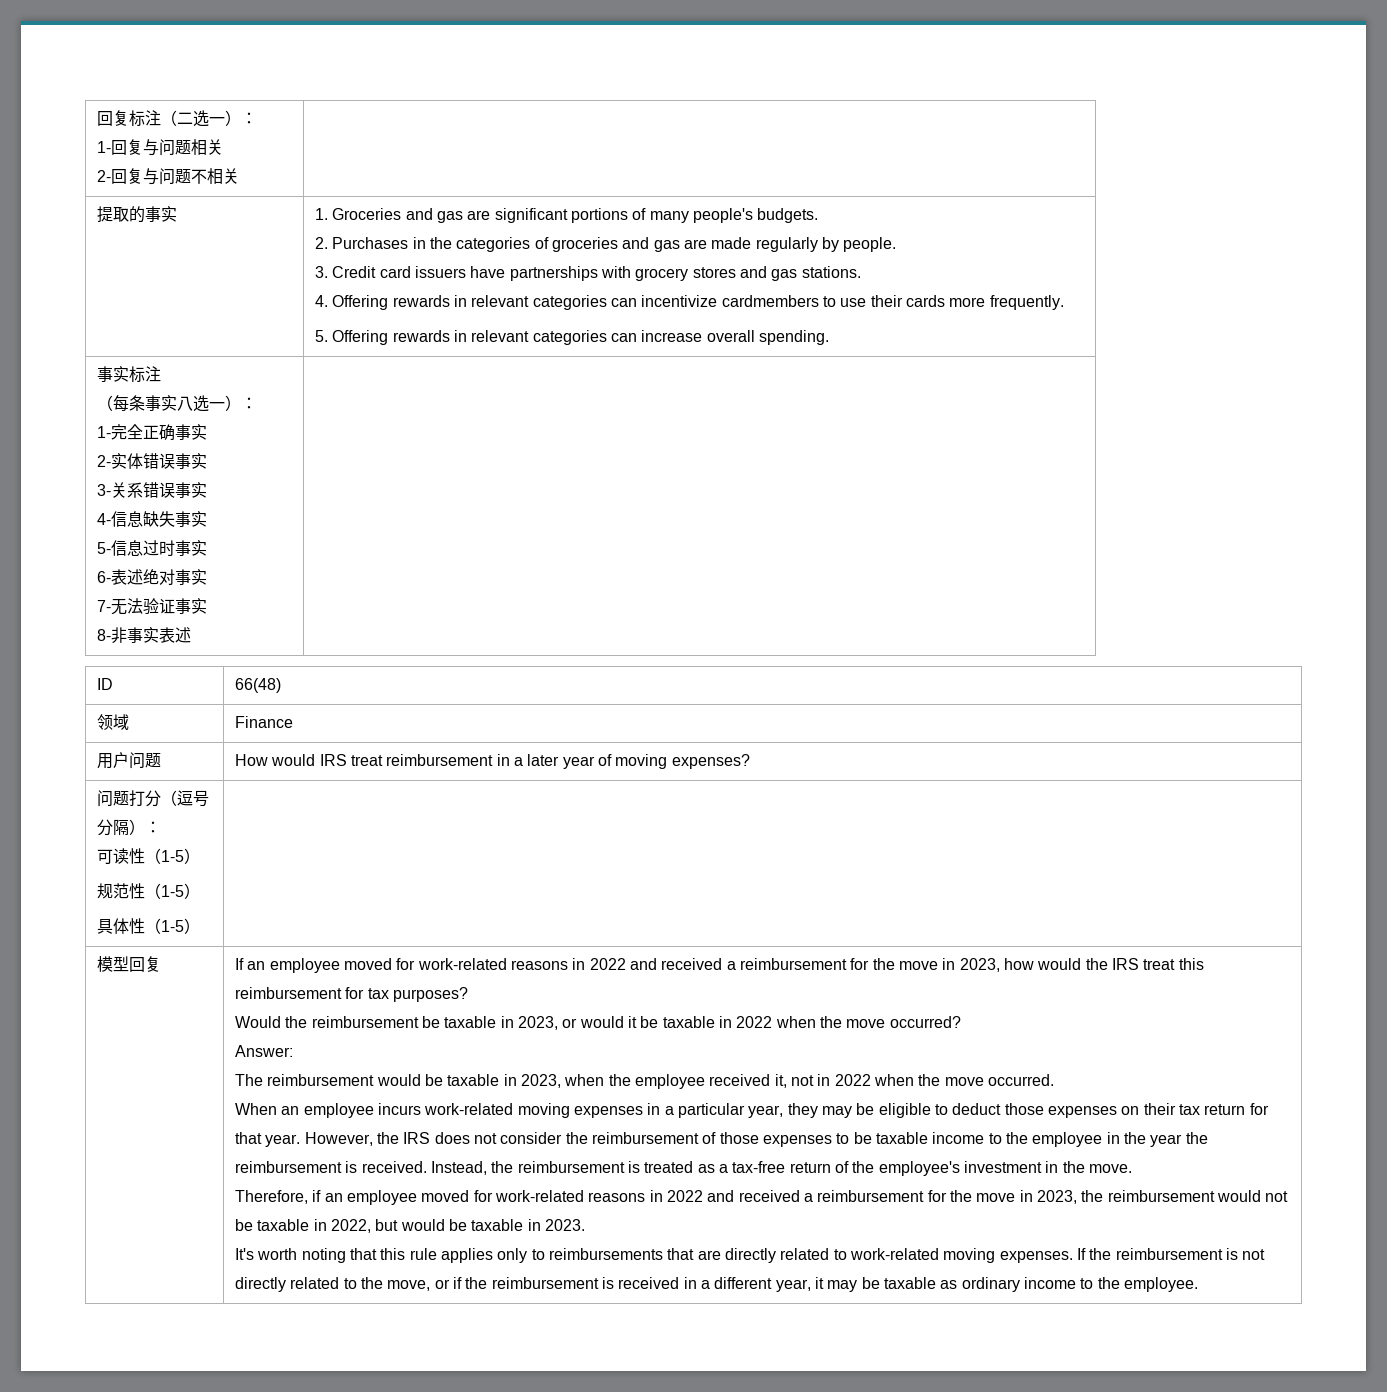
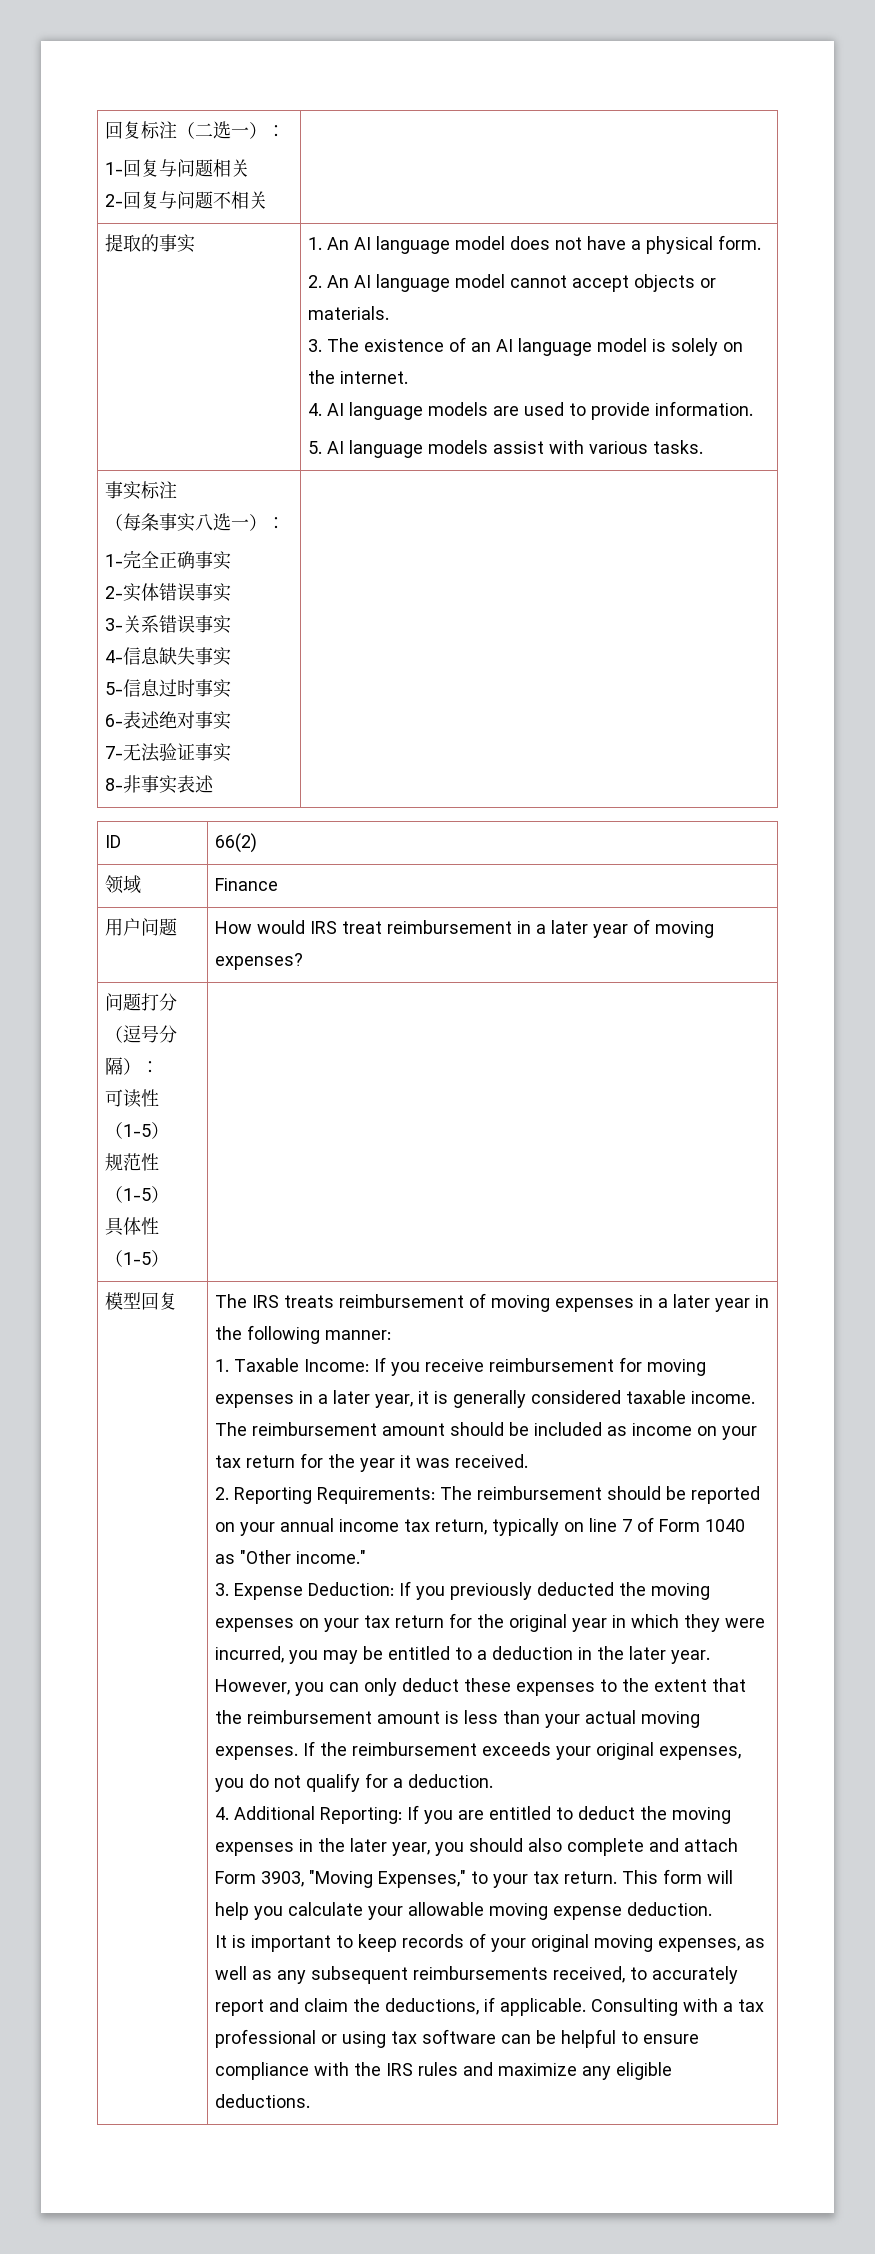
[332,208,819,223] [315,237,897,252] [315,266,861,281] [315,295,1064,310] [315,330,830,345] Groceries and gas are significant portions of many people's budgets. // 2. Purchases in the categories of groceries and gas are made regularly by people. // 3. Credit card issuers have partnerships with grocery stores and gas stations. // 4. Offering rewards in relevant categories can incentivize cardmembers to use their cards more frequently. // 5. Offering rewards in relevant categories can increase overall spending. -> [327,235,762,254] [308,274,717,292] [308,306,390,320] [308,337,744,356] [308,370,409,384] [308,401,754,420] [308,440,704,458] An AI language model does not have a physical form. // 2. An AI language model cannot accept objects or materials. // 3. The existence of an AI language model is solely on the internet. // 4. AI language models are used to provide information. // 5. AI language models assist with various tasks.
[235,678,282,693] 66(48) -> [215,833,258,853] 66(2)
[235,958,1204,973] [235,987,469,1002] [235,1016,961,1030] [235,1045,294,1057] [235,1074,1054,1089] [235,1103,1269,1118] [235,1132,1208,1147] [235,1161,1132,1176] [235,1190,1289,1205] [235,1219,586,1233] [235,1248,939,1263] If an employee moved for work-related reasons in 2022 and received a reimbursement for the move in 2023, how would the IRS treat this reimbursement for tax purposes? // Would the reimbursement be taxable in 2023, or would it be taxable in 2022 when the move occurred? // Answer: // The reimbursement would be taxable in 2023, when the employee received it, not in 2022 when the move occurred. // When an employee incurs work-related moving expenses in a particular year, they may be eligible to deduct those expenses on their tax return for that year. However, the IRS does not consider the reimbursement of those expenses to be taxable income to the employee in the year the reimbursement is received. Instead, the reimbursement is treated as a tax-free return of the employee's investment in the move. // Therefore, if an employee moved for work-related reasons in 2022 and received a reimbursement for the move in 2023, the reimbursement would not be taxable in 2022, but would be taxable in 2023. // It's worth noting that this rule applies only to reimbursements that are directly related to work-related -> [215,1293,770,1312] [215,1325,392,1344] [215,1357,707,1376] [215,1390,756,1408] [215,1422,758,1440] [215,1453,529,1472] [215,1486,761,1504] [215,1517,746,1536] [215,1550,367,1564] [215,1581,711,1600] [215,1613,766,1632] [215,1646,711,1664] [215,1678,747,1696] [215,1710,637,1728] The IRS treats reimbursement of moving expenses in a later year in the following manner: // 1. Taxable Income: If you receive reimbursement for moving expenses in a later year, it is generally considered taxable income. The reimbursement amount should be included as income on your tax return for the year it was received. // 2. Reporting Requirements: The reimbursement should be reported on your annual income tax return, typically on line 7 of Form 1040 as "Other income." // 3. Expense Deduction: If you previously deducted the moving expenses on your tax return for the original year in which they were incurred, you may be entitled to a deduction in the later year. However, you can only deduct these expenses to the extent that the reimbursement amount is less than your actual
[1225,1248,1266,1260] [235,1277,1198,1292] is not directly related to the move, or if the reimbursement is received in a different year, it may be taxable as ordinary income to the employee. -> [482,1742,742,1760] [215,1773,494,1792] [215,1805,732,1824] [215,1838,739,1856] [215,1869,734,1888] [215,1902,713,1920] [215,1933,766,1952] [215,1966,739,1984] [215,1997,765,2016] [215,2029,700,2048] [215,2062,673,2080] [215,2094,311,2108] exceeds your original expenses, you do not qualify for a deduction. // 4. Additional Reporting: If you are entitled to deduct the moving expenses in the later year, you should also complete and attach Form 3903, "Moving Expenses," to your tax return. This form will help you calculate your allowable moving expense deduction. // It is important to keep records of your original moving expenses, as well as any subsequent reimbursements received, to accurately report and claim the deductions, if applicable. Consulting with a tax professional or using tax software can be helpful to ensure compliance with the IRS rules and maximize any eligible deductions.

